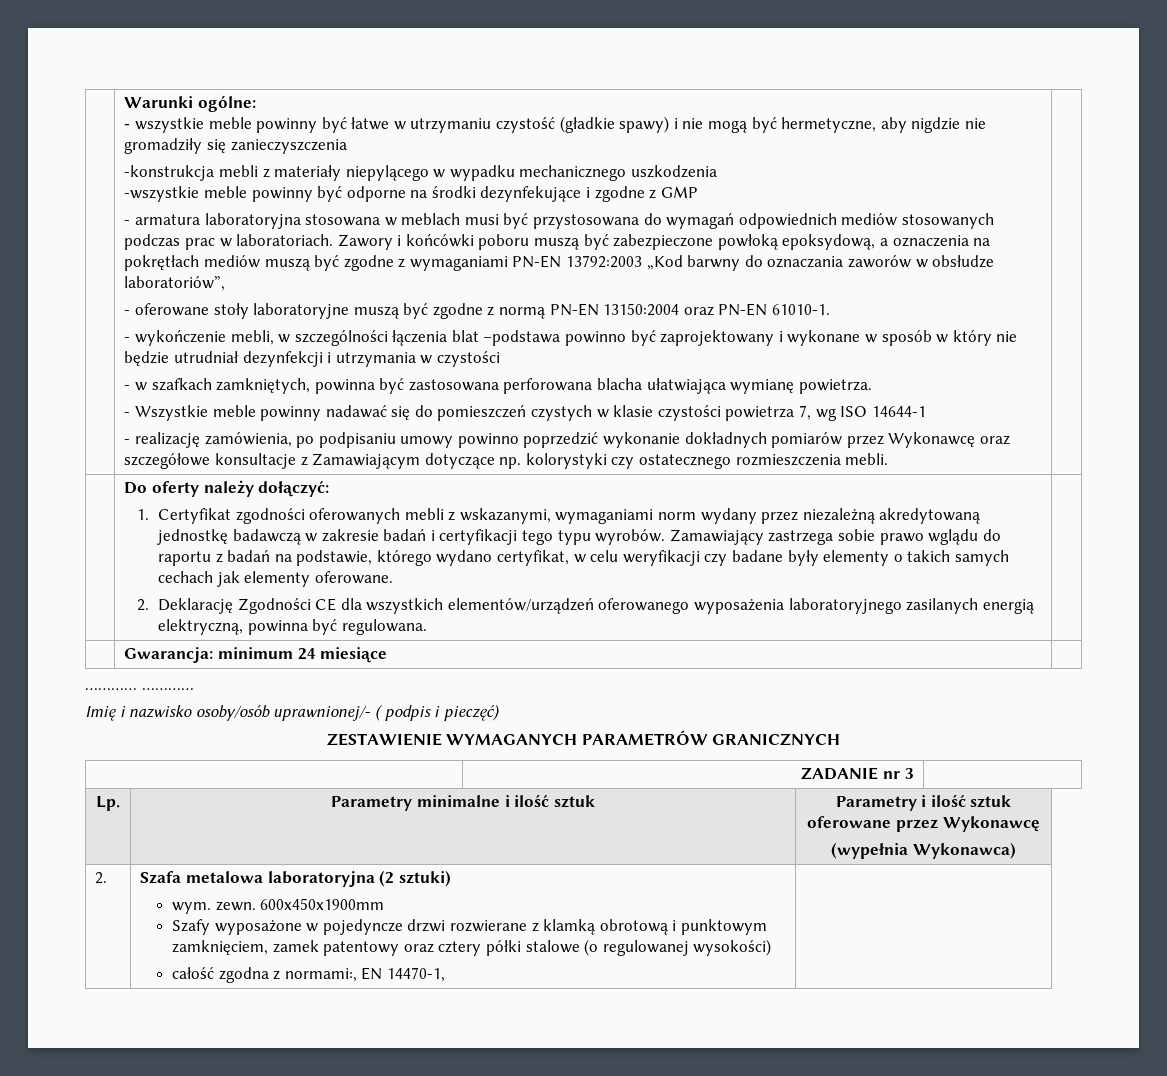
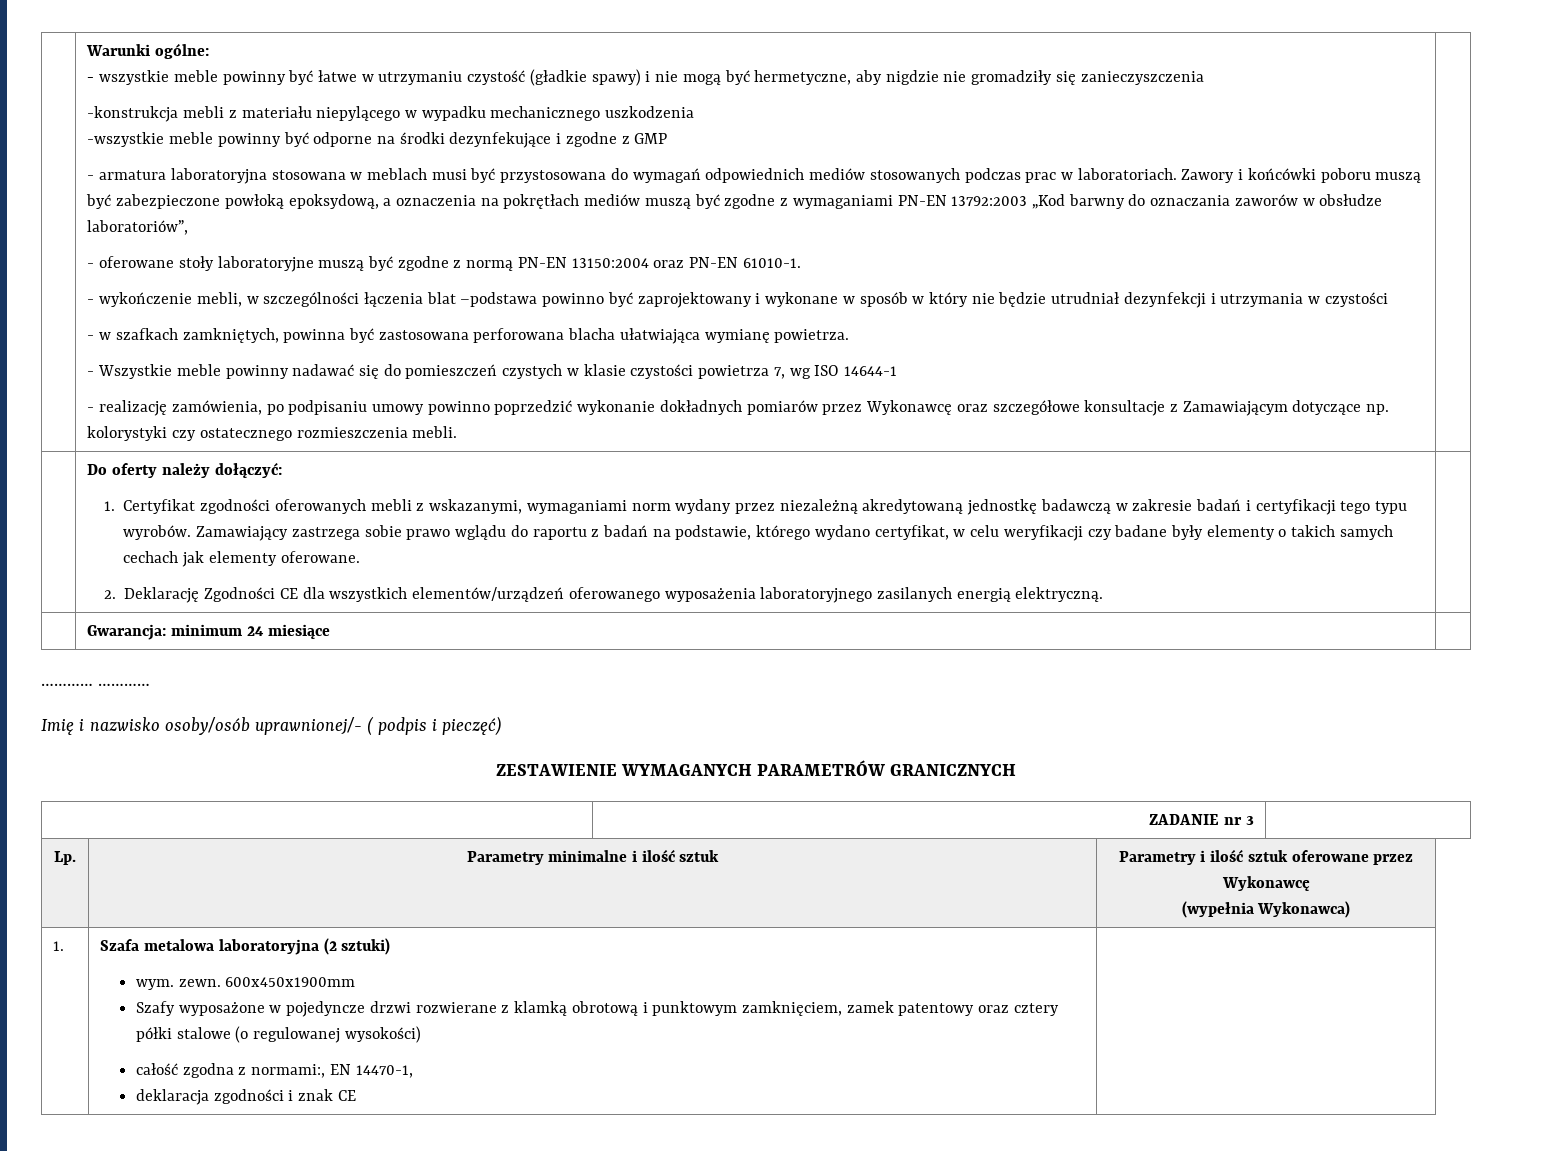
[274,165,342,181] materiały -> [241,106,312,118] materiału
[157,619,427,635] elektryczną, powinna być regulowana. -> [1015,587,1104,602] elektryczną.
[95,872,108,884] 2. -> [53,941,65,951] 1.
(446, 974) none -> [135,1089,356,1105] // deklaracja zgodności i znak CE

